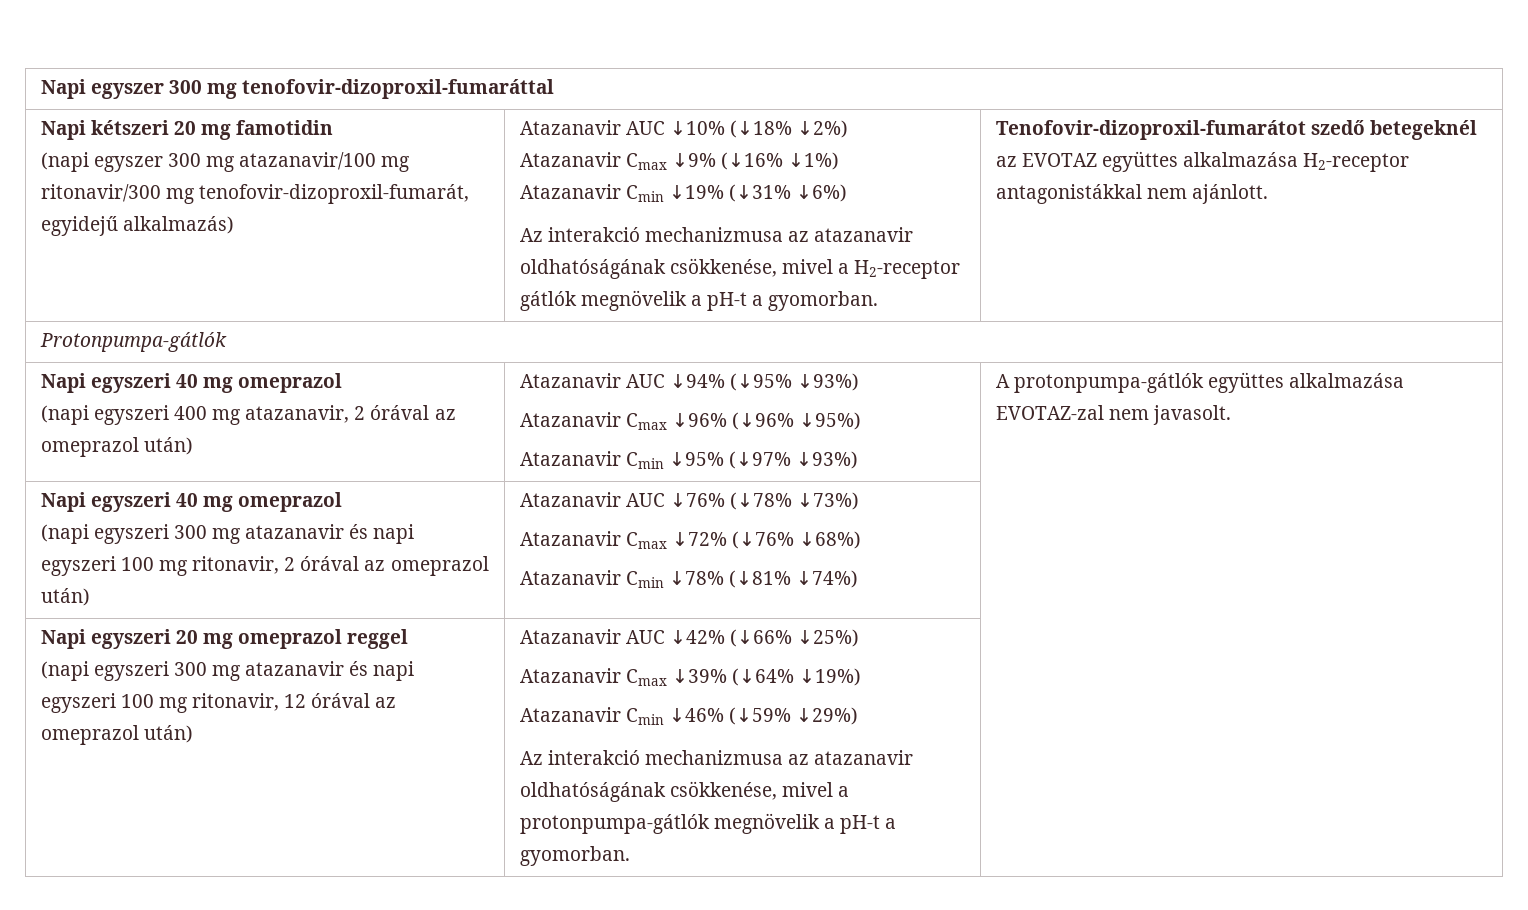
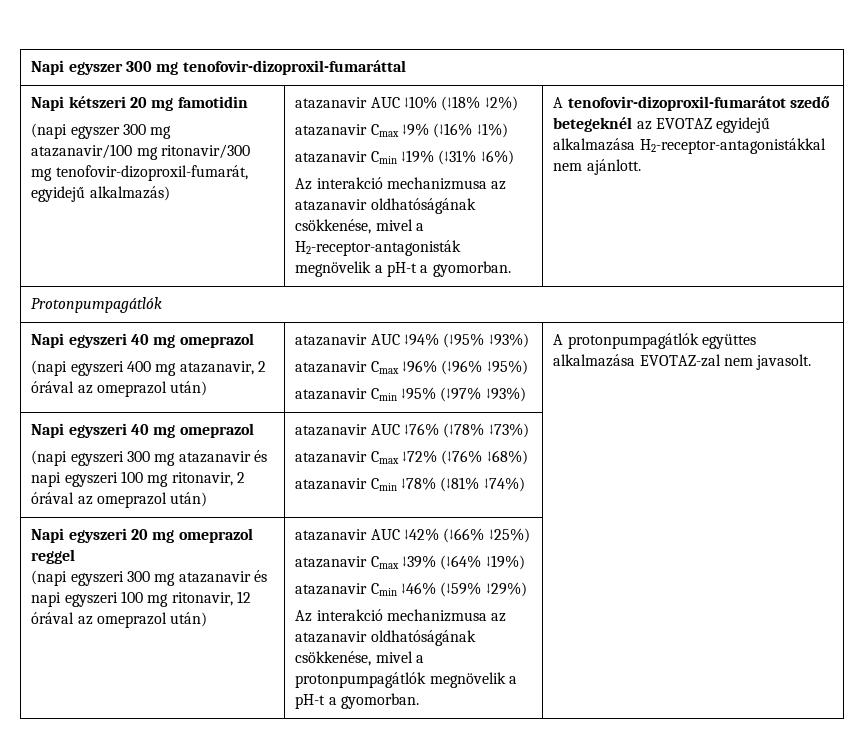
[519,120,621,135] Atazanavir -> [295,97,368,109] atazanavir
[519,152,621,167] Atazanavir -> [295,124,368,136] atazanavir
[519,184,621,199] Atazanavir -> [295,151,368,163] atazanavir
[854,260,961,279] [519,290,879,311] [995,120,1306,140] H2-receptor gátlók megnövelik a pH-t a gyomorban. | Tenofovir-dizoproxil-fumarátot -> [295,240,462,256] [295,261,511,277] [553,96,786,111] H2-receptor-antagonisták megnövelik a pH-t a gyomorban. | A tenofovir-dizoproxil-fumarátot
[1101,151,1410,172] [995,184,1142,204] együttes alkalmazása H2-receptor antagonistákkal -> [716,117,771,133] [553,138,826,154] egyidejű alkalmazása H2-receptor-antagonistákkal
[39,332,227,352] Protonpumpa-gátlók -> [31,297,163,313] Protonpumpagátlók
[519,373,621,388] Atazanavir -> [295,334,368,346] atazanavir
[519,412,621,427] Atazanavir -> [295,361,368,373] atazanavir
[519,451,621,466] Atazanavir -> [295,388,368,400] atazanavir
[1013,373,1204,393] protonpumpa-gátlók -> [567,333,699,349] protonpumpagátlók
[519,492,621,507] Atazanavir -> [295,424,368,436] atazanavir
[519,531,621,546] Atazanavir -> [295,451,368,463] atazanavir
[519,570,621,585] Atazanavir -> [295,478,368,490] atazanavir
[519,629,621,644] Atazanavir -> [295,529,368,541] atazanavir
[519,668,621,683] Atazanavir -> [295,556,368,568] atazanavir
[519,707,621,722] Atazanavir -> [295,583,368,595] atazanavir
[519,814,710,834] protonpumpa-gátlók -> [295,672,427,688] protonpumpagátlók

